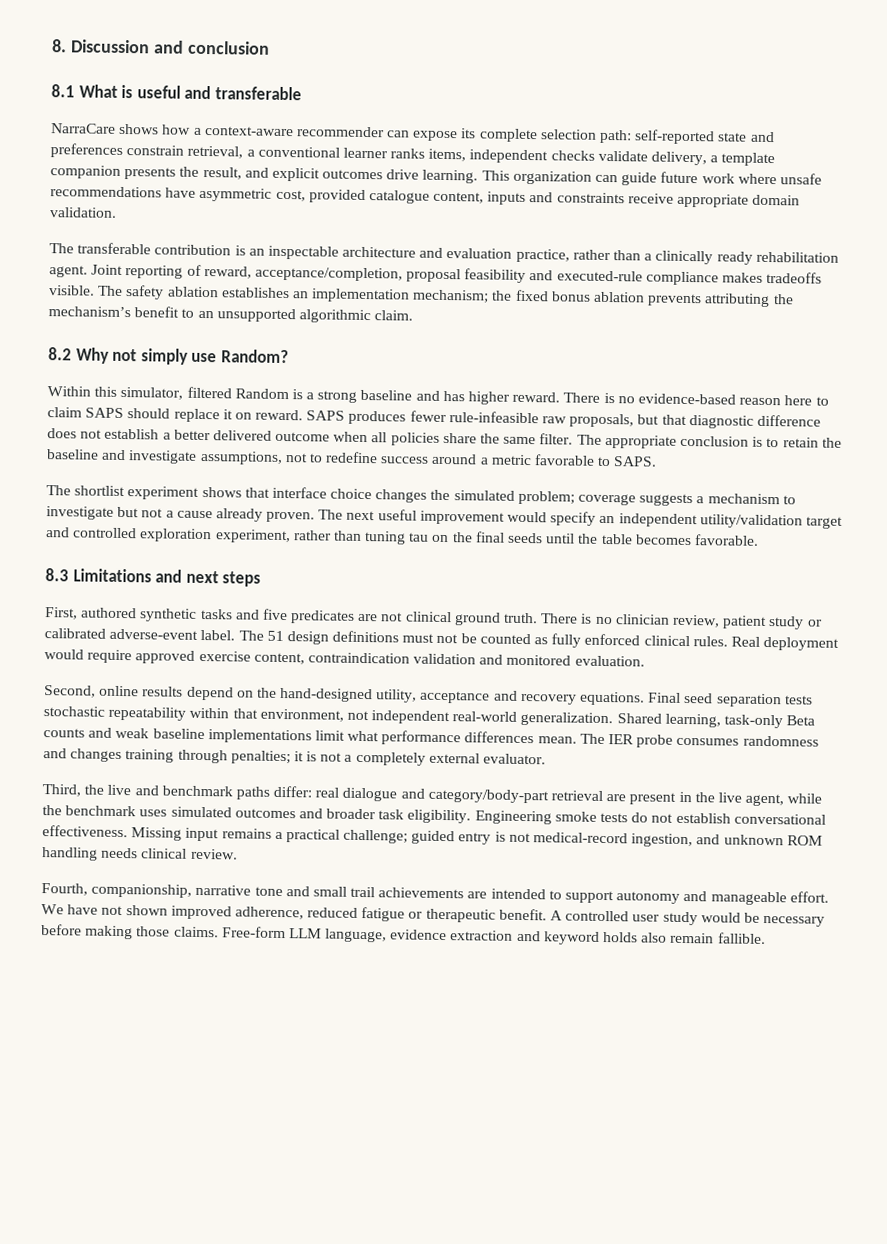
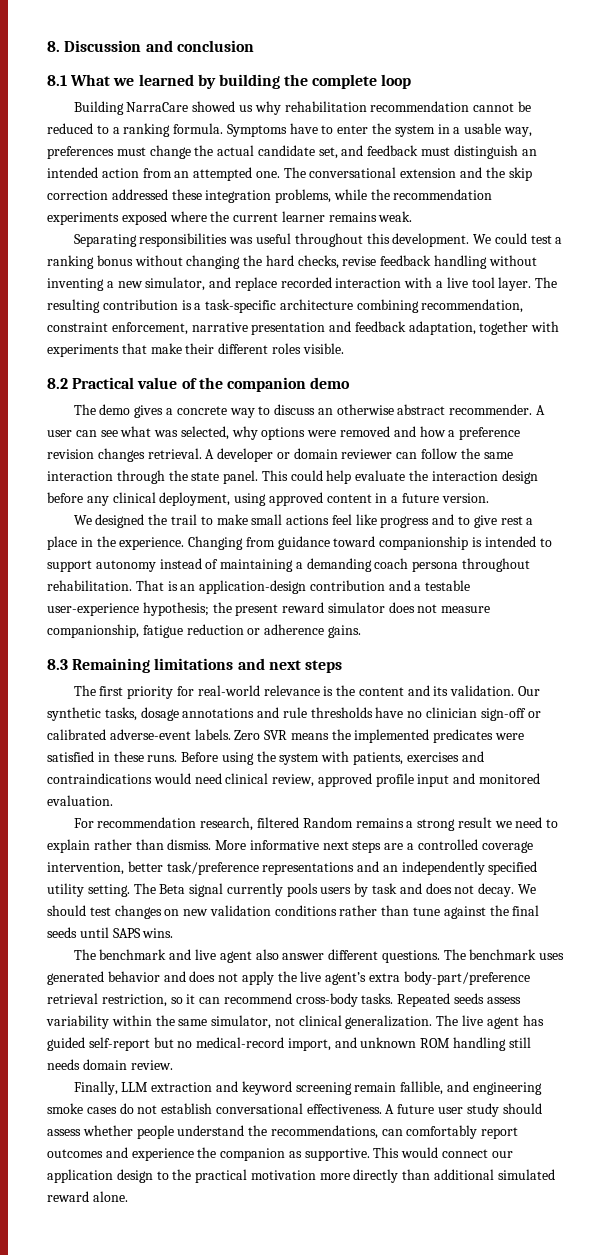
[121,84,302,101] [51,123,775,145] [50,143,776,167] [50,165,822,186] [50,186,801,208] [49,207,117,218] [49,242,839,265] [49,264,823,286] [49,285,794,308] [48,306,414,324] [48,347,289,365] [47,386,829,406] [47,407,821,429] [47,428,842,449] [46,449,658,467] [46,485,796,507] [46,506,843,529] [46,527,759,546] [45,568,262,587] [45,607,823,630] [44,628,840,651] [44,649,645,667] [44,685,813,708] [43,706,816,729] [43,727,819,748] [43,748,547,766] [42,784,823,807] [42,805,629,825] is useful and transferable // NarraCare shows how a context-aware recommender can expose its complete selection path: self-reported state and preferences constrain retrieval, a conventional learner ranks items, independent checks validate delivery, a template companion presents the result, and explicit outcomes drive learning. This organization can guide future work where unsafe recommendations have asymmetric cost, provided catalogue content, inputs and constraints receive appropriate domain validation. // The transferable contribution is an inspectable architecture and evaluation practice, rather than a clinically ready rehabilitation agent. Joint reporting of reward, acceptance/completion, proposal feasibility and executed-rule compliance makes tradeoffs visible. The safety ablation establishes an implementation mechanism; the fixed bonus ablation prevents attributing the mechanism’s benefit to an unsupported algorithmic claim. // 8.2 Why not simply use Random? // Within this simulator, filtered Random is a strong baseline and has higher reward. There is no evidence-based reason here to claim SAPS should replace it on reward. SAPS produces fewer rule-infeasible raw proposals, but that diagnostic difference does not establish a better delivered outcome when all policies share the same filter. The appropriate conclusion is to retain the baseline and investigate assumptions, not to redefine success around a metric favorable to SAPS. // The shortlist experiment shows that interface choice changes the simulated problem; coverage suggests a mechanism to investigate but not a cause already proven. The next useful improvement would specify an independent utility/validation target and controlled exploration experiment, rather than tuning tau on the final seeds until the table becomes favorable. // 8.3 Limitations and next steps // First, authored synthetic tasks and five predicates are not clinical ground truth. There is no clinician review, patient study or calibrated adverse-event label. The 51 design definitions must not be counted as fully enforced clinical rules. Real deployment would require approved exercise content, contraindication validation and monitored evaluation. // Second, online results depend on the hand-designed utility, acceptance and recovery equations. Final seed separation tests stochastic repeatability within that environment, not independent real-world generalization. Shared learning, task-only Beta counts and weak baseline implementations limit what performance differences mean. The IER probe consumes randomness and changes training through penalties; it is not a completely external evaluator. // Third, the live and benchmark paths differ: real dialogue and category/body-part retrieval are present in the live agent, while the benchmark uses simulated outcomes and broader task eligibility. Engineering smoke tests -> [113,74,412,89] [73,101,531,115] [47,123,532,137] [47,145,537,159] [47,167,532,181] [47,189,493,203] [47,211,413,225] [73,233,563,247] [47,255,537,269] [47,277,558,291] [47,299,524,313] [47,321,560,335] [47,343,344,357] [47,377,351,392] [73,404,545,418] [47,426,521,440] [47,448,513,462] [47,470,538,484] [47,492,489,506] [73,514,534,528] [47,536,552,550] [47,558,531,572] [47,580,471,594] [47,602,491,616] [47,624,361,638] [47,658,342,673] [73,685,540,699] [47,707,541,721] [47,729,525,743] [47,751,484,765] [47,773,541,787] [47,795,113,806] [73,817,559,831] [47,839,533,853] [47,861,538,875] [47,883,536,897] [47,905,540,919] [47,927,174,938] [73,949,565,963] [47,971,530,985] [47,993,521,1007] [46,1015,544,1029] [47,1037,531,1051] [47,1059,173,1070] [73,1081,542,1095] [47,1103,117,1114] we learned by building the complete loop // Building NarraCare showed us why rehabilitation recommendation cannot be reduced to a ranking formula. Symptoms have to enter the system in a usable way, preferences must change the actual candidate set, and feedback must distinguish an intended action from an attempted one. The conversational extension and the skip correction addressed these integration problems, while the recommendation experiments exposed where the current learner remains weak. // Separating responsibilities was useful throughout this development. We could test a ranking bonus without changing the hard checks, revise feedback handling without inventing a new simulator, and replace recorded interaction with a live tool layer. The resulting contribution is a task-specific architecture combining recommendation, constraint enforcement, narrative presentation and feedback adaptation, together with experiments that make their different roles visible. // 8.2 Practical value of the companion demo // The demo gives a concrete way to discuss an otherwise abstract recommender. A user can see what was selected, why options were removed and how a preference revision changes retrieval. A developer or domain reviewer can follow the same interaction through the state panel. This could help evaluate the interaction design before any clinical deployment, using approved content in a future version. // We designed the trail to make small actions feel like progress and to give rest a place in the experience. Changing from guidance toward companionship is intended to support autonomy instead of maintaining a demanding coach persona throughout rehabilitation. That is an application-design contribution and a testable user-experience hypothesis; the present reward simulator does not measure companionship, fatigue reduction or adherence gains. // 8.3 Remaining limitations and next steps // The first priority for real-world relevance is the content and its validation. Our synthetic tasks, dosage annotations and rule thresholds have no clinician sign-off or calibrated adverse-event labels. Zero SVR means the implemented predicates were satisfied in these runs. Before using the system with patients, exercises and contraindications would need clinical review, approved profile input and monitored evaluation. // For recommendation research, filtered Random remains a strong result we need to explain rather than dismiss. More informative next steps are a controlled coverage intervention, better task/preference representations and an independently specified utility setting. The Beta signal currently pools users by task and does not decay. We should test changes on new validation conditions rather than tune against the final seeds until SAPS wins. // The benchmark and live agent also answer different questions. The benchmark uses generated behavior and does not apply the live agent’s extra body-part/preference retrieval restriction, so it can recommend cross-body tasks. Repeated seeds assess variability within the same simulator, not clinical generalization. The live agent has guided self-report but no medical-record import, and unknown ROM handling still needs domain review. // Finally, LLM extraction and keyword screening remain fallible, and engineering smoke cases
[131,827,823,848] [42,847,238,861] [41,883,829,906] [41,904,826,927] [41,924,766,945] Missing input remains a practical challenge; guided entry is not medical-record ingestion, and unknown ROM handling needs clinical review. // Fourth, companionship, narrative tone and small trail achievements are intended to support autonomy and manageable effort. We have not shown improved adherence, reduced fatigue or therapeutic benefit. A controlled user study would be necessary before making those claims. Free-form LLM language, evidence extraction and keyword holds also remain fallible. -> [385,1103,542,1117] [47,1125,519,1139] [47,1147,513,1161] [47,1169,555,1183] [47,1191,128,1202] A future user study should assess whether people understand the recommendations, can comfortably report outcomes and experience the companion as supportive. This would connect our application design to the practical motivation more directly than additional simulated reward alone.

